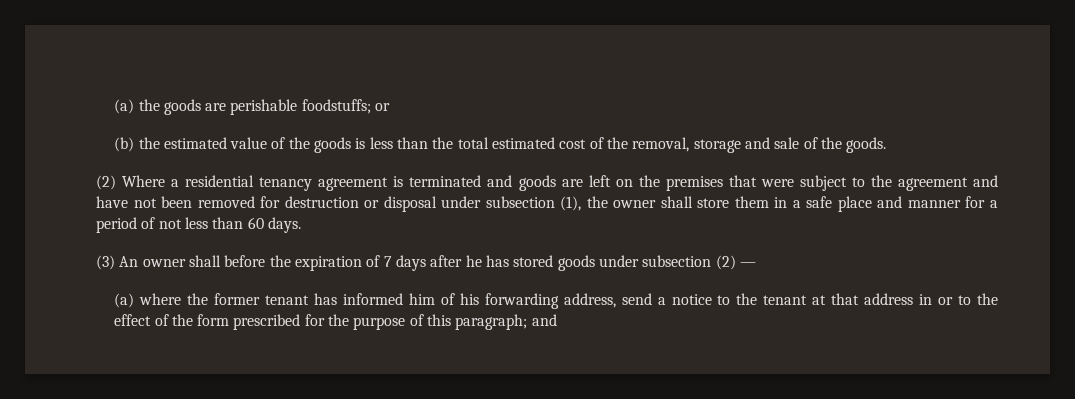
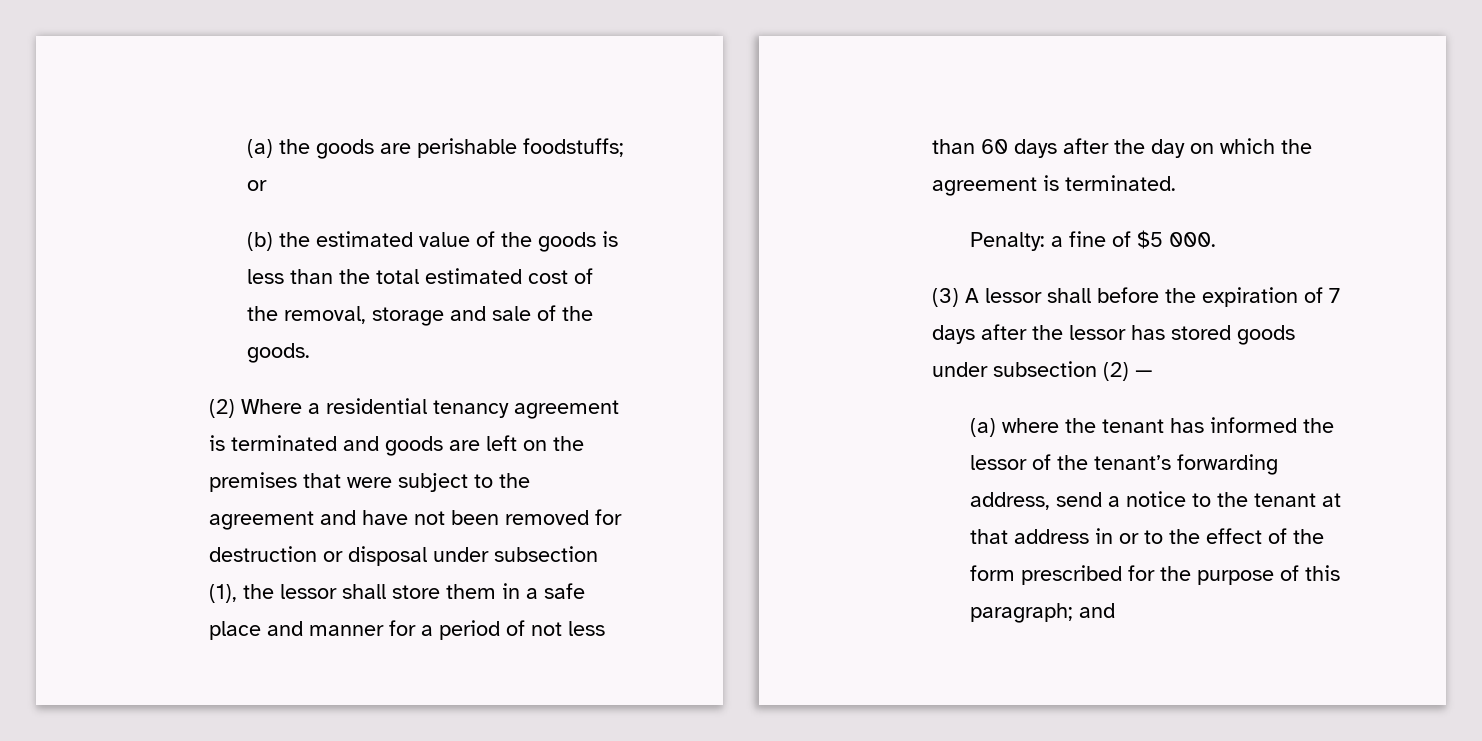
[613,200,657,208] owner -> [279,584,337,599] lessor
[268,217,302,233] days. -> [1013,138,1312,158] [931,175,1176,196] [969,230,1216,251] days after the day on which the agreement is terminated. // Penalty: a fine of $5 000.
[119,256,186,267] An owner -> [964,288,1042,303] A lessor
[465,255,482,267] he -> [1031,325,1126,340] the lessor
[214,293,261,305] former -> (1096, 425) none
[408,293,479,305] him of his -> [1302,418,1334,433] [969,454,1171,470] the lessor of the tenant’s

